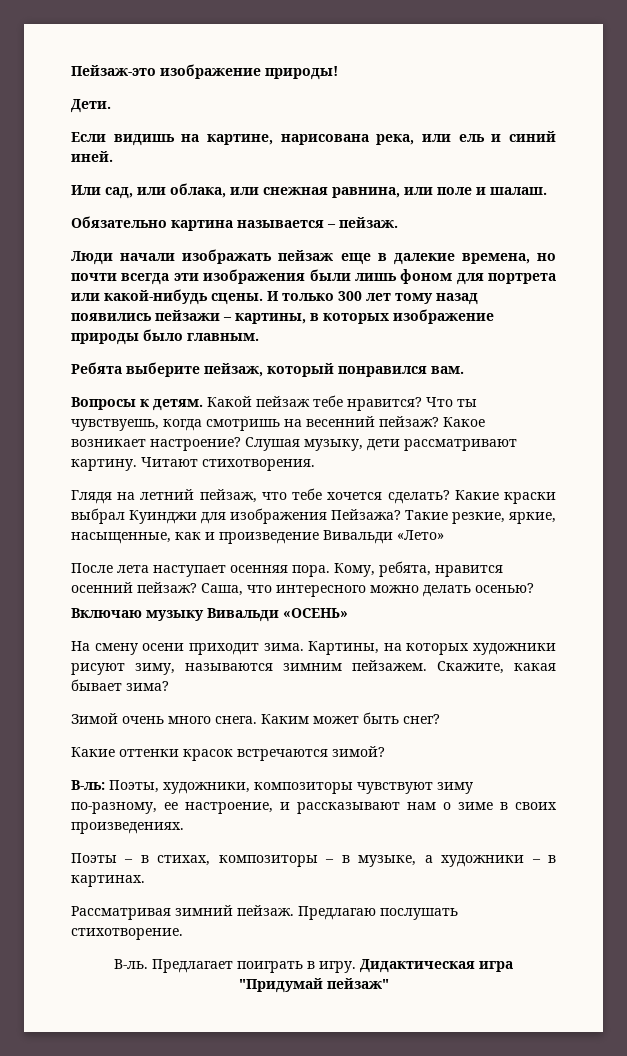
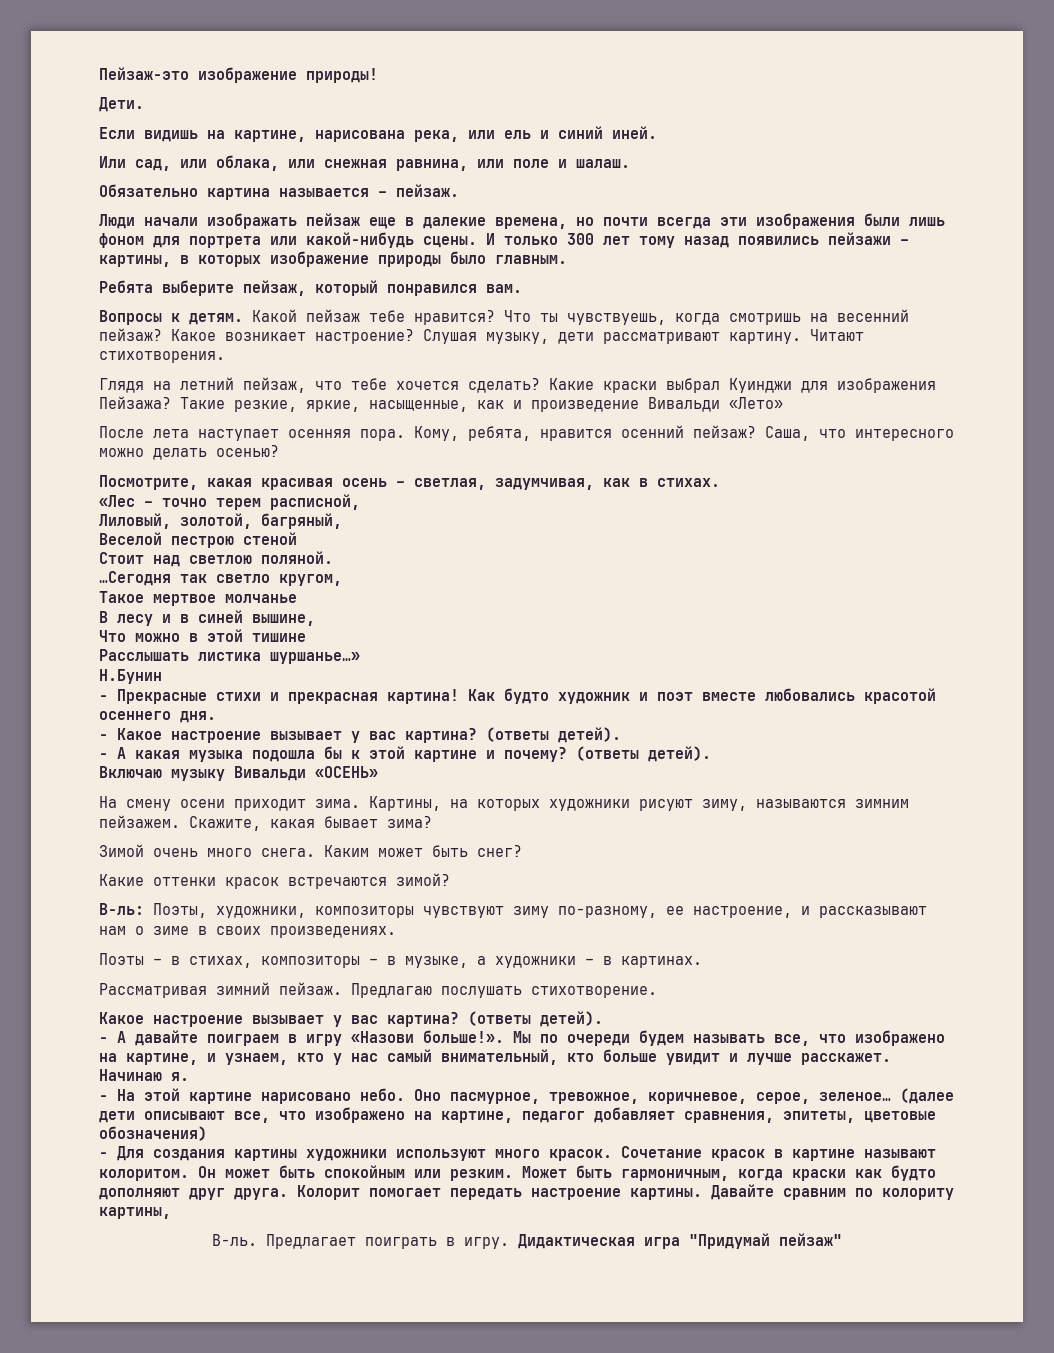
(534, 588) none -> [99,475,720,490] [99,494,360,510] [99,513,342,529] [99,532,297,548] [99,551,333,567] [99,571,342,586] [99,591,297,606] [99,610,315,626] [99,629,306,642] [99,649,360,664] [99,669,162,684] [99,688,936,704] [99,711,216,723] [99,727,621,743] [99,746,711,762] // Посмотрите, какая красивая осень – светлая, задумчивая, как в стихах. // «Лес – точно терем расписной, // Лиловый, золотой, багряный, // Веселой пестрою стеной // Стоит над светлою поляной. // …Сегодня так светло кругом, // Такое мертвое молчанье // В лесу и в синей вышине, // Что можно в этой тишине // Расслышать листика шуршанье…» // Н.Бунин // - Прекрасные стихи и прекрасная картина! Как будто художник и поэт вместе любовались красотой осеннего дня. // - Какое настроение вызывает у вас картина? (ответы детей). // - А какая музыка подошла бы к этой картине и почему? (ответы детей).
(183, 934) none -> [99,1011,603,1027] [99,1030,945,1046] [99,1049,891,1065] [99,1069,189,1081] [99,1088,954,1104] [99,1107,936,1123] [99,1126,207,1141] [99,1146,936,1161] [99,1165,936,1181] [99,1184,954,1200] [99,1207,171,1219] // Какое настроение вызывает у вас картина? (ответы детей). // - А давайте поиграем в игру «Назови больше!». Мы по очереди будем называть все, что изображено на картине, и узнаем, кто у нас самый внимательный, кто больше увидит и лучше расскажет. Начинаю я. // - На этой картине нарисовано небо. Оно пасмурное, тревожное, коричневое, серое, зеленое… (далее дети описывают все, что изображено на картине, педагог добавляет сравнения, эпитеты, цветовые обозначения) // - Для создания картины художники используют много красок. Сочетание красок в картине называют колоритом. Он может быть спокойным или резким. Может быть гармоничным, когда краски как будто дополняют друг друга. Колорит помогает передать настроение картины. Давайте сравним по колориту картины,

